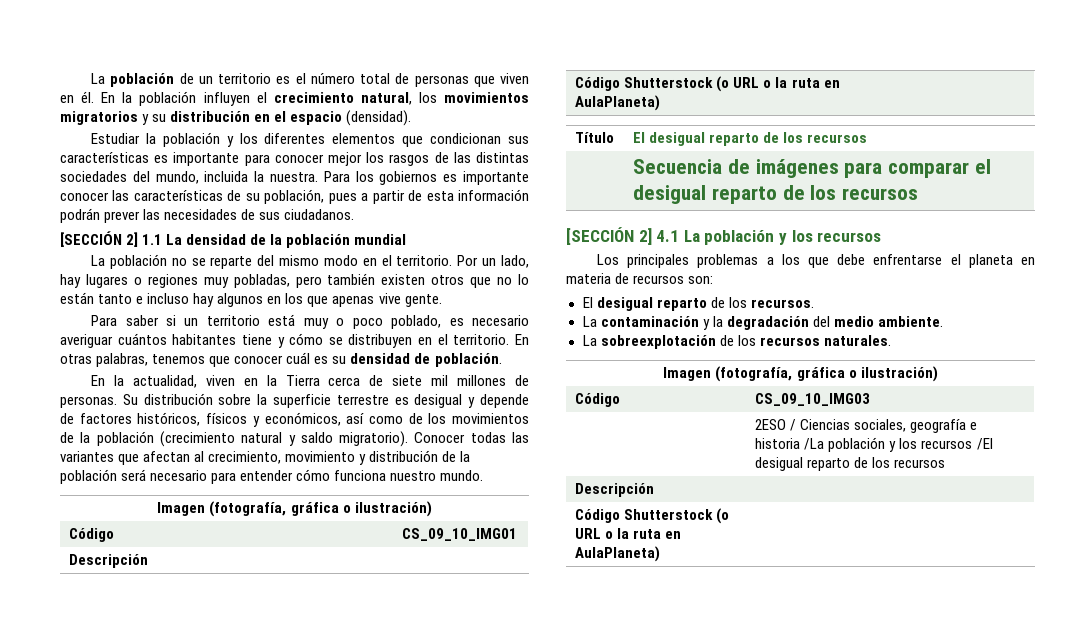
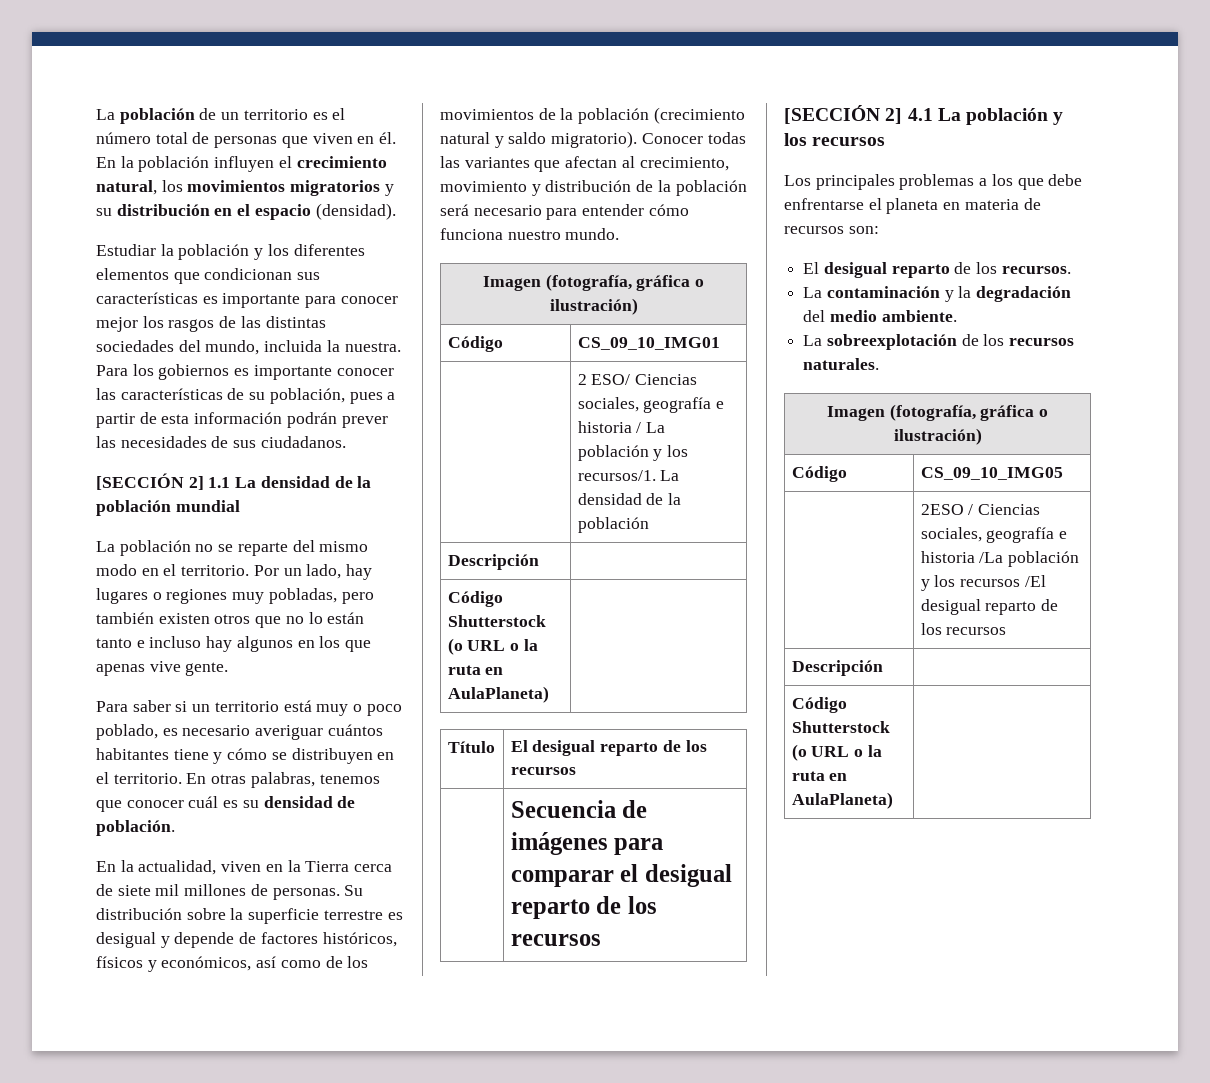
(518, 534) none -> [577,374,698,385] [577,397,725,413] [577,421,666,433] [577,445,689,461] [577,470,680,481] [577,493,682,505] [577,517,649,533] // | 2 ESO/ Ciencias sociales, geografía e historia / La población y los recursos/1. La densidad de la población
[755,393,871,406] CS_09_10_IMG03 -> [920,467,1063,480] CS_09_10_IMG05

